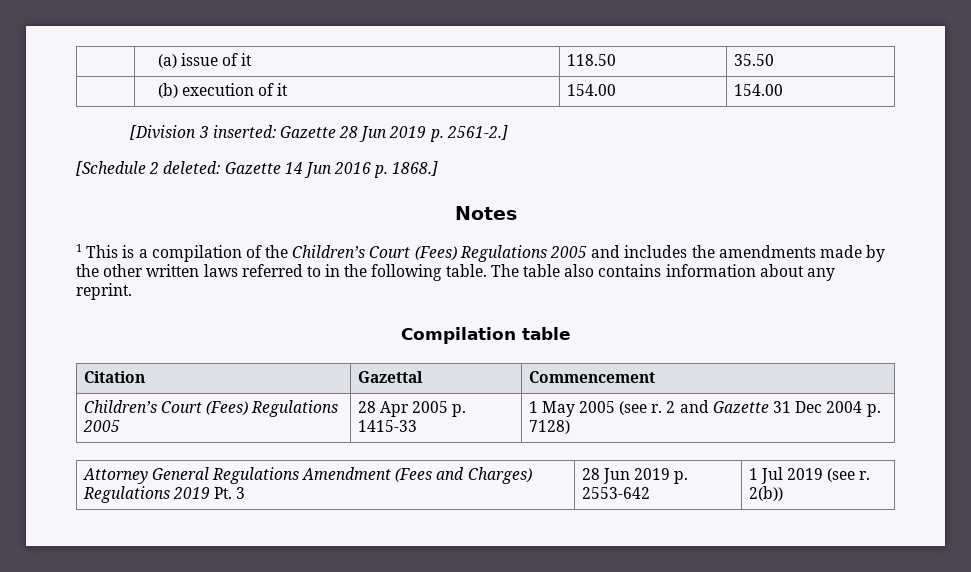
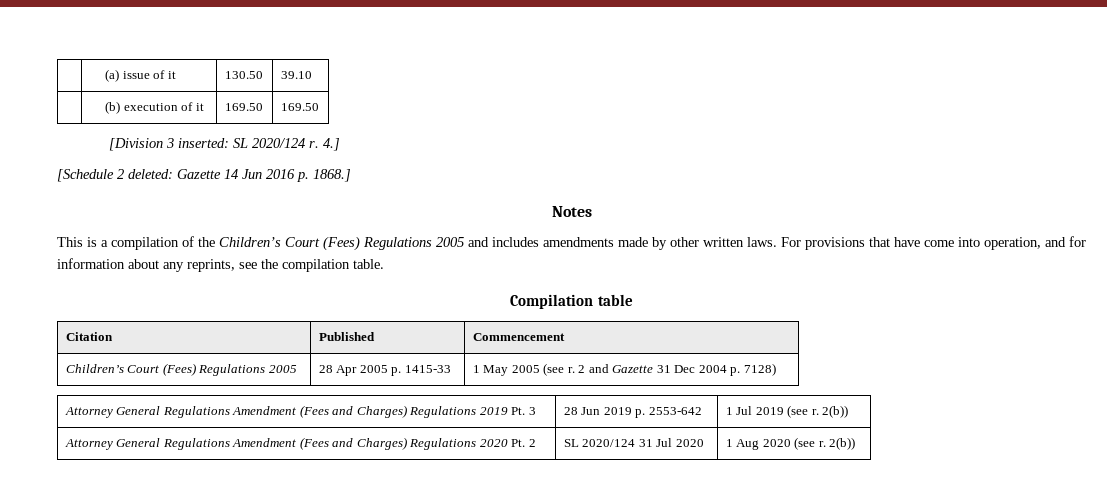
[566,54,616,66] [733,54,774,66] 118.50 | 35.50 -> [224,71,263,79] [280,71,312,79] 130.50 | 39.10
[566,84,616,96] [733,84,783,96] 154.00 | 154.00 -> [224,103,263,111] [280,103,319,111] 169.50 | 169.50
[279,125,508,142] Gazette 28 Jun 2019 p. 2561-2.] -> [233,138,341,151] SL 2020/124 r. 4.]
[76,244,82,252] 1 -> (592, 211) none
[691,245,715,258] the -> (539, 242) none
[76,264,99,277] the -> (667, 243) none
[203,264,835,281] [76,283,132,300] laws referred to in the following table. The table also contains information about any reprint. -> [747,236,1086,250] [57,258,384,272] laws. For provisions that have come into operation, and for information about any reprints, see the compilation table.
[357,371,423,383] Gazettal -> [318,332,375,341] Published
(783, 493) none -> [64,437,536,450] [563,438,704,447] [725,437,856,450] // Attorney General Regulations Amendment (Fees and Charges) Regulations 2020 Pt. 2 | SL 2020/124 31 Jul 2020 | 1 Aug 2020 (see r. 2(b))

